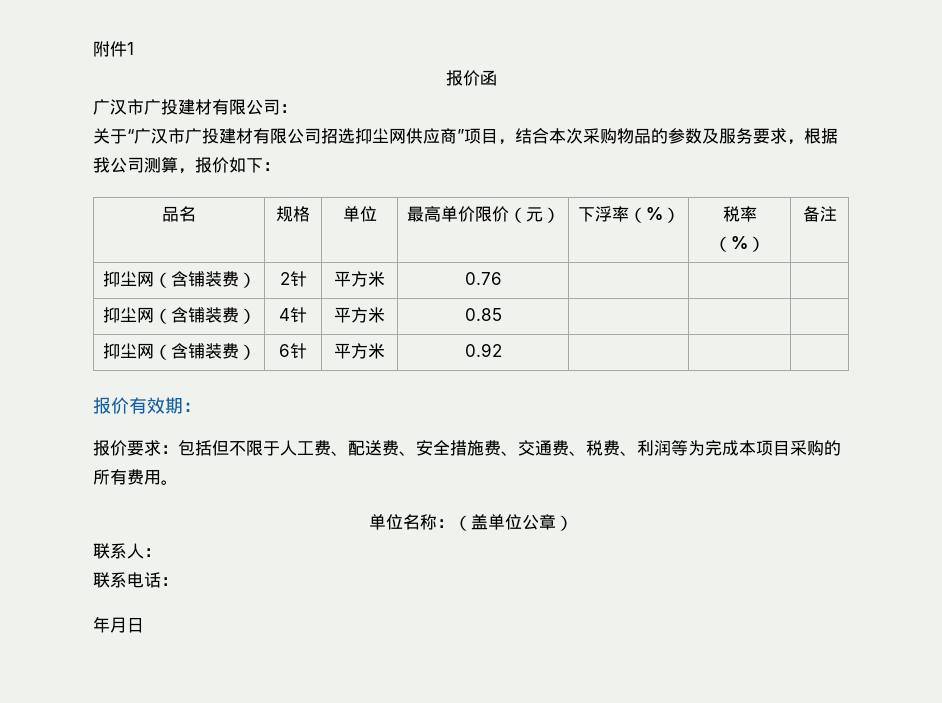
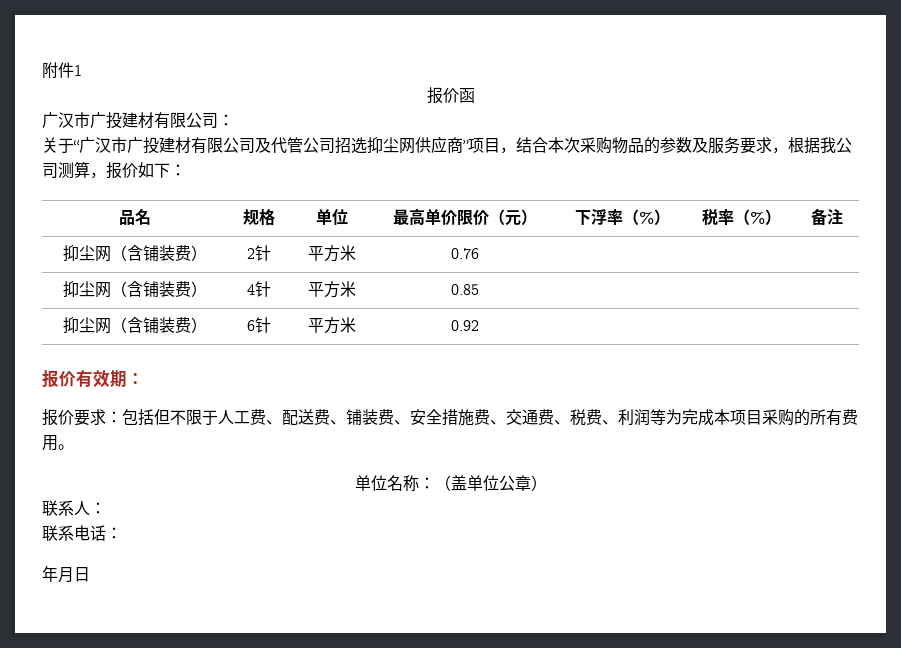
(321, 136) none -> [255,137,335,154] 及代管公司
(416, 453) none -> [346,409,410,425] 铺装费、

